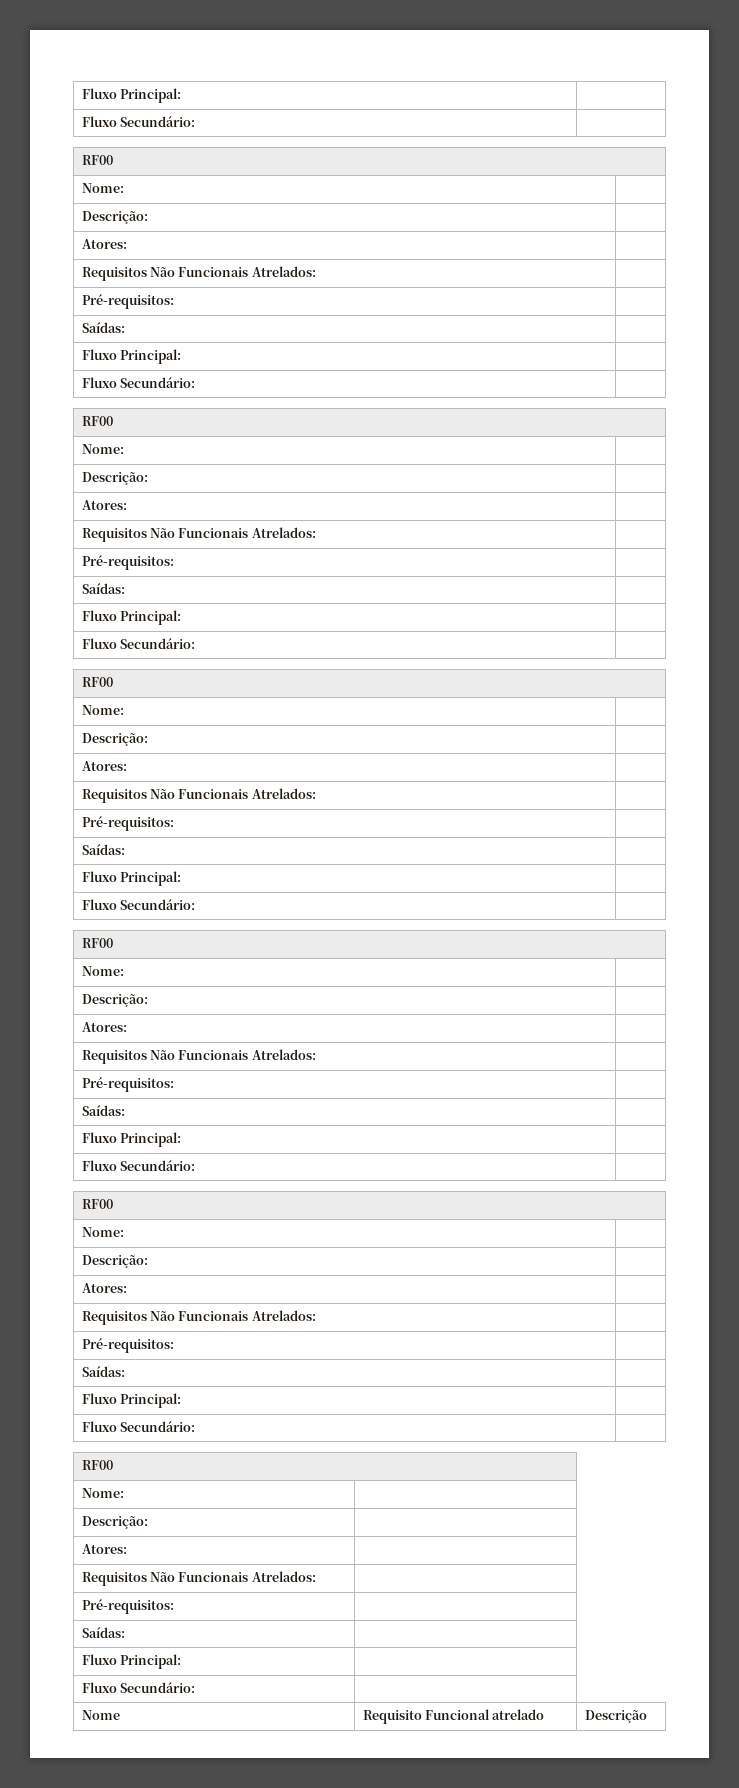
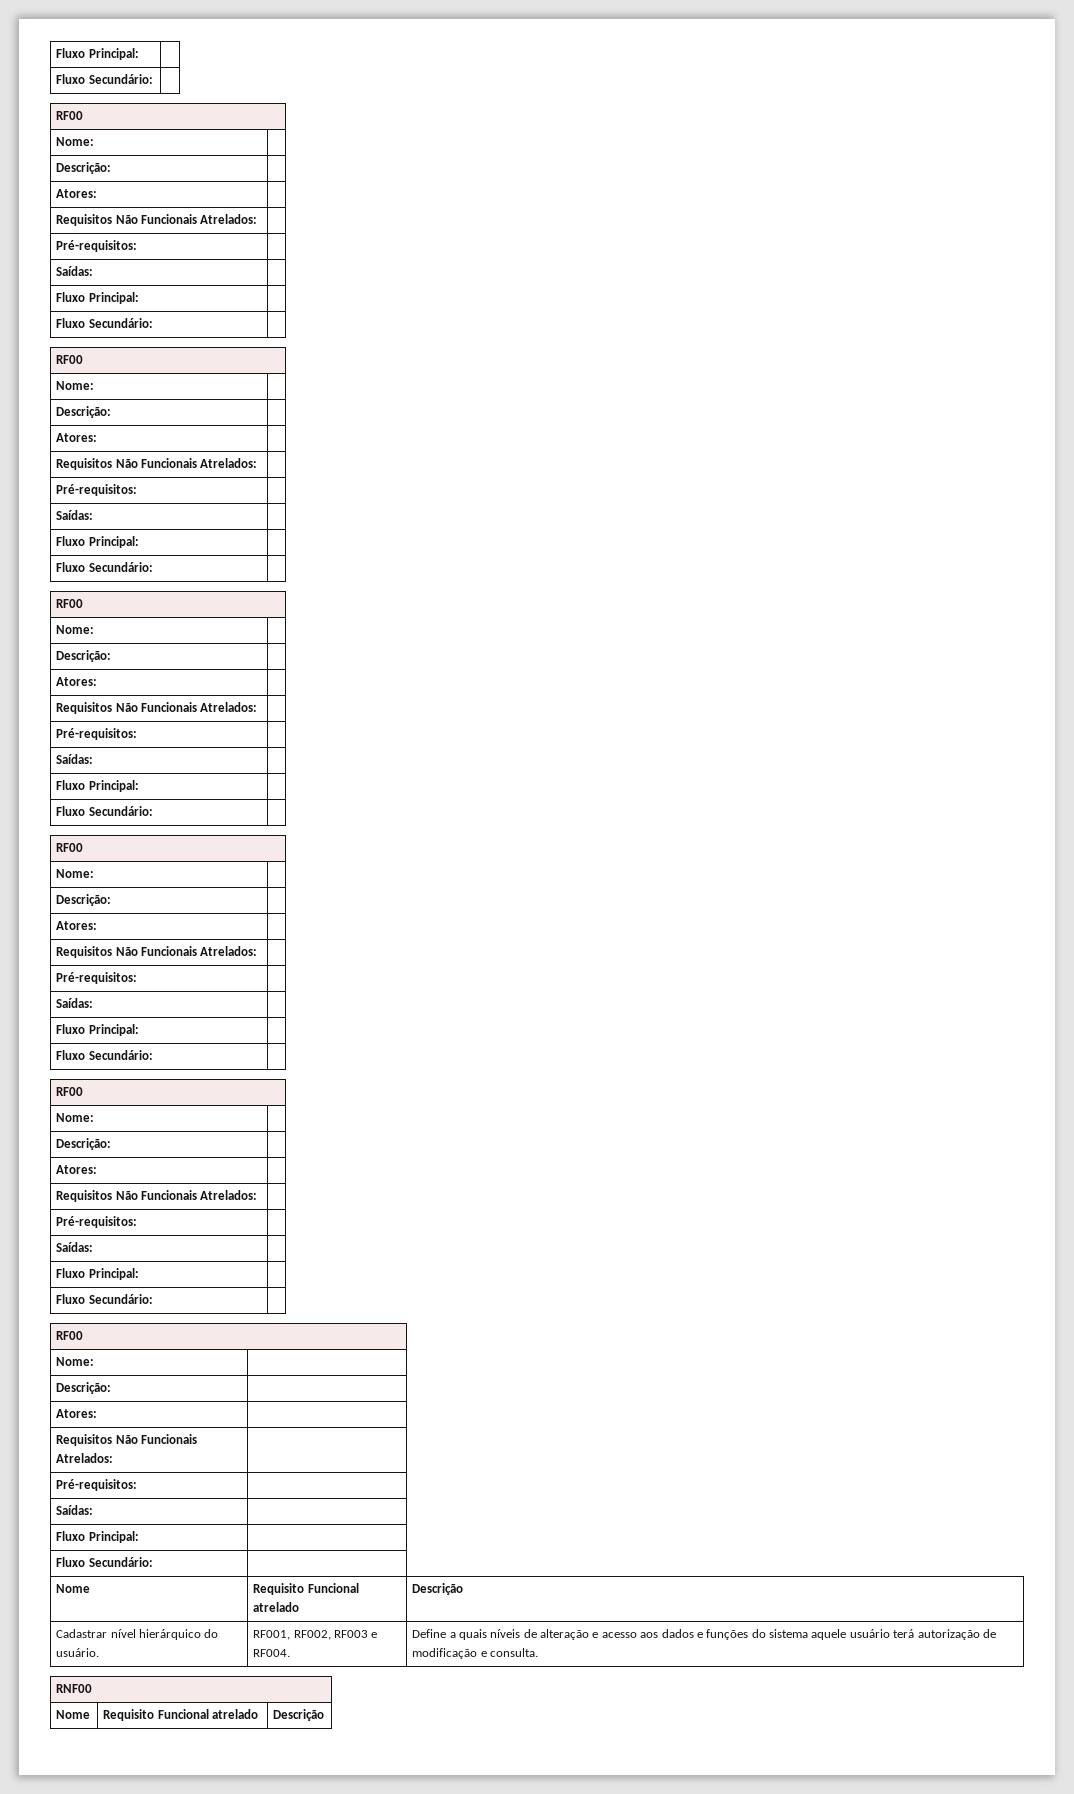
(647, 1716) none -> [56,1629,219,1640] [56,1648,100,1657] [253,1630,378,1640] [253,1649,291,1657] [412,1629,996,1640] [412,1648,538,1659] [56,1684,93,1693] [56,1710,91,1719] [103,1709,258,1721] [273,1709,325,1721] // Cadastrar nível hierárquico do usuário. | RF001, RF002, RF003 e RF004. | Define a quais níveis de alteração e acesso aos dados e funções do sistema aquele usuário terá autorização de modificação e consulta. // RNF00 // Nome | Requisito Funcional atrelado | Descrição

